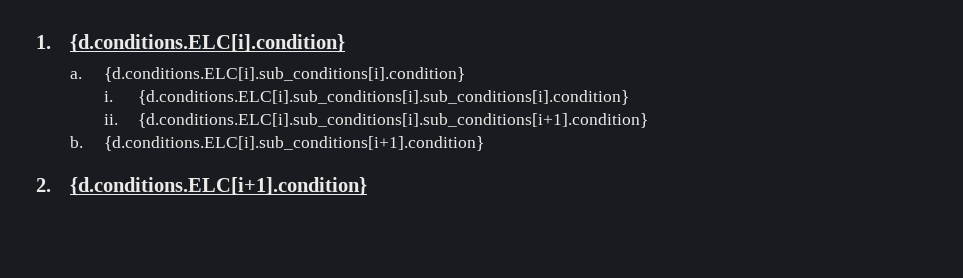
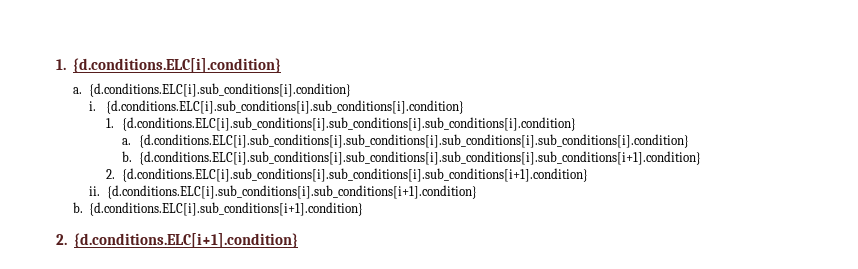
(629, 97) none -> [105,117,577,131] [122,134,689,148] [122,151,701,165] [105,168,589,182] // 1. {d.conditions.ELC[i].sub_conditions[i].sub_conditions[i].sub_conditions[i].condition} // a. {d.conditions.ELC[i].sub_conditions[i].sub_conditions[i].sub_conditions[i].sub_conditions[i].condition} // b. {d.conditions.ELC[i].sub_conditions[i].sub_conditions[i].sub_conditions[i].sub_conditions[i+1].condition} // 2. {d.conditions.ELC[i].sub_conditions[i].sub_conditions[i].sub_conditions[i+1].condition}

